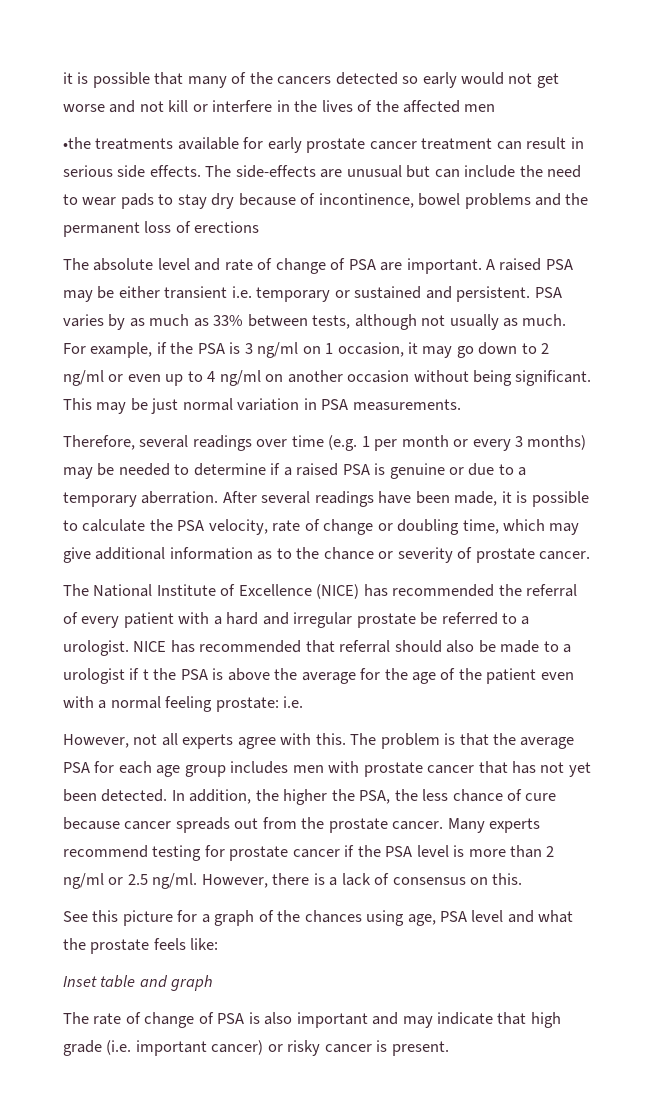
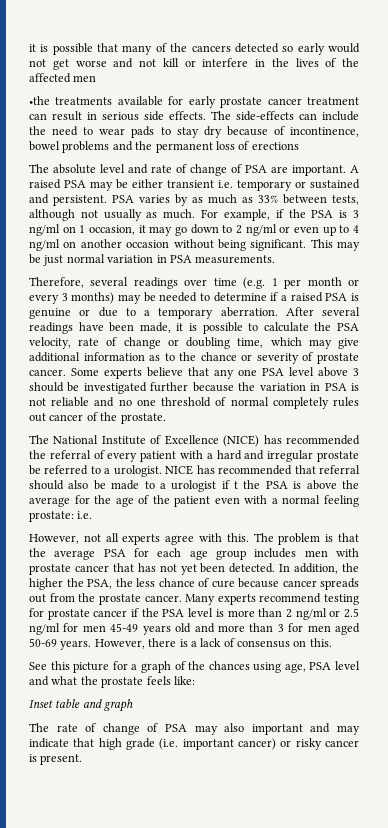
[320,165,431,178] are unusual but -> (294, 116) none
(591, 555) none -> [71,367,359,379] [29,382,360,394] [29,397,360,409] [29,412,166,424] Some experts believe that any one PSA level above 3 should be investigated further because the variation in PSA is not reliable and no one threshold of normal completely rules out cancer of the prostate.
[152,873,198,889] ng/ml. -> [29,623,360,635] [29,638,92,650] ng/ml for men 45-49 years old and more than 3 for men aged 50-69 years.
[248,1012,260,1024] is -> [194,725,218,735] may

